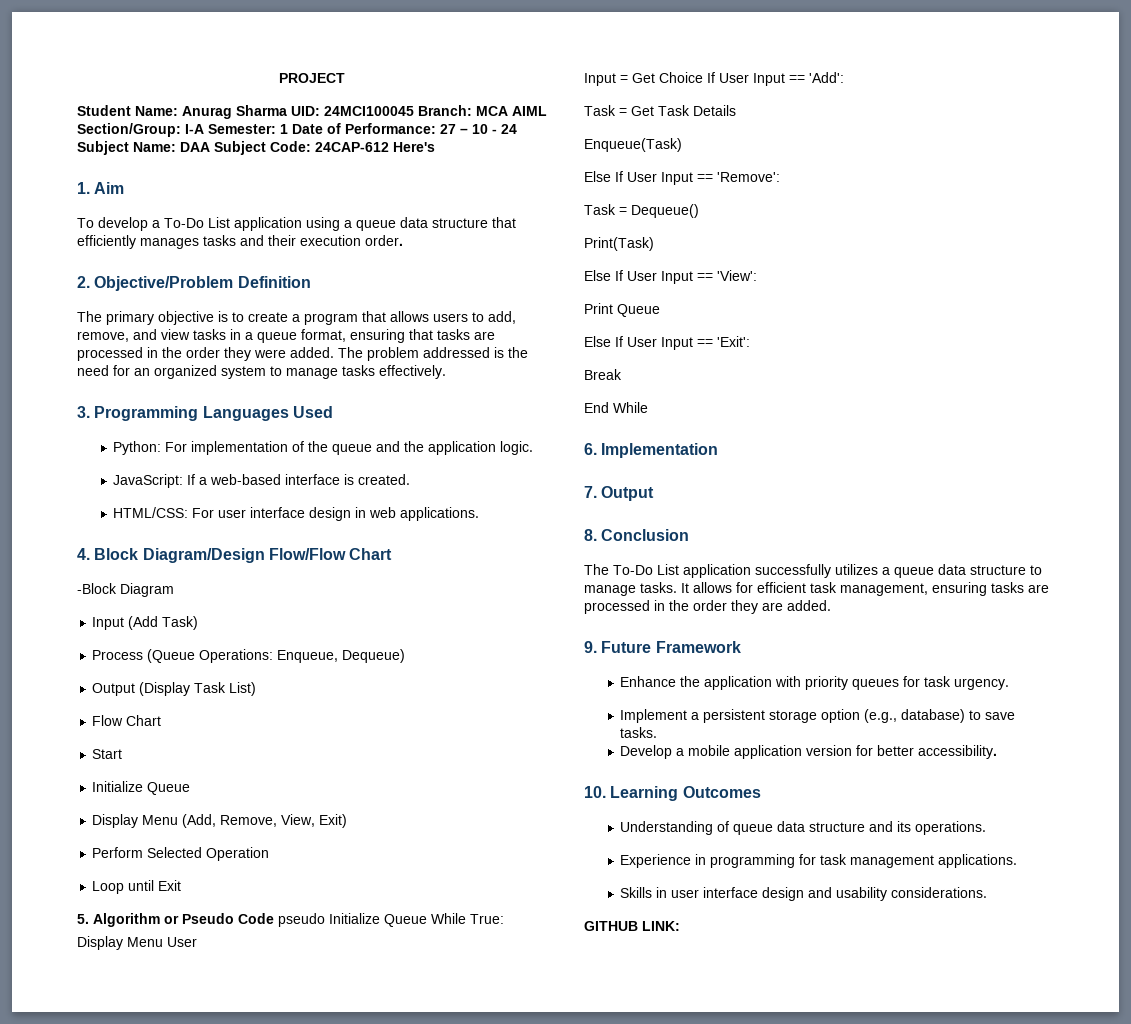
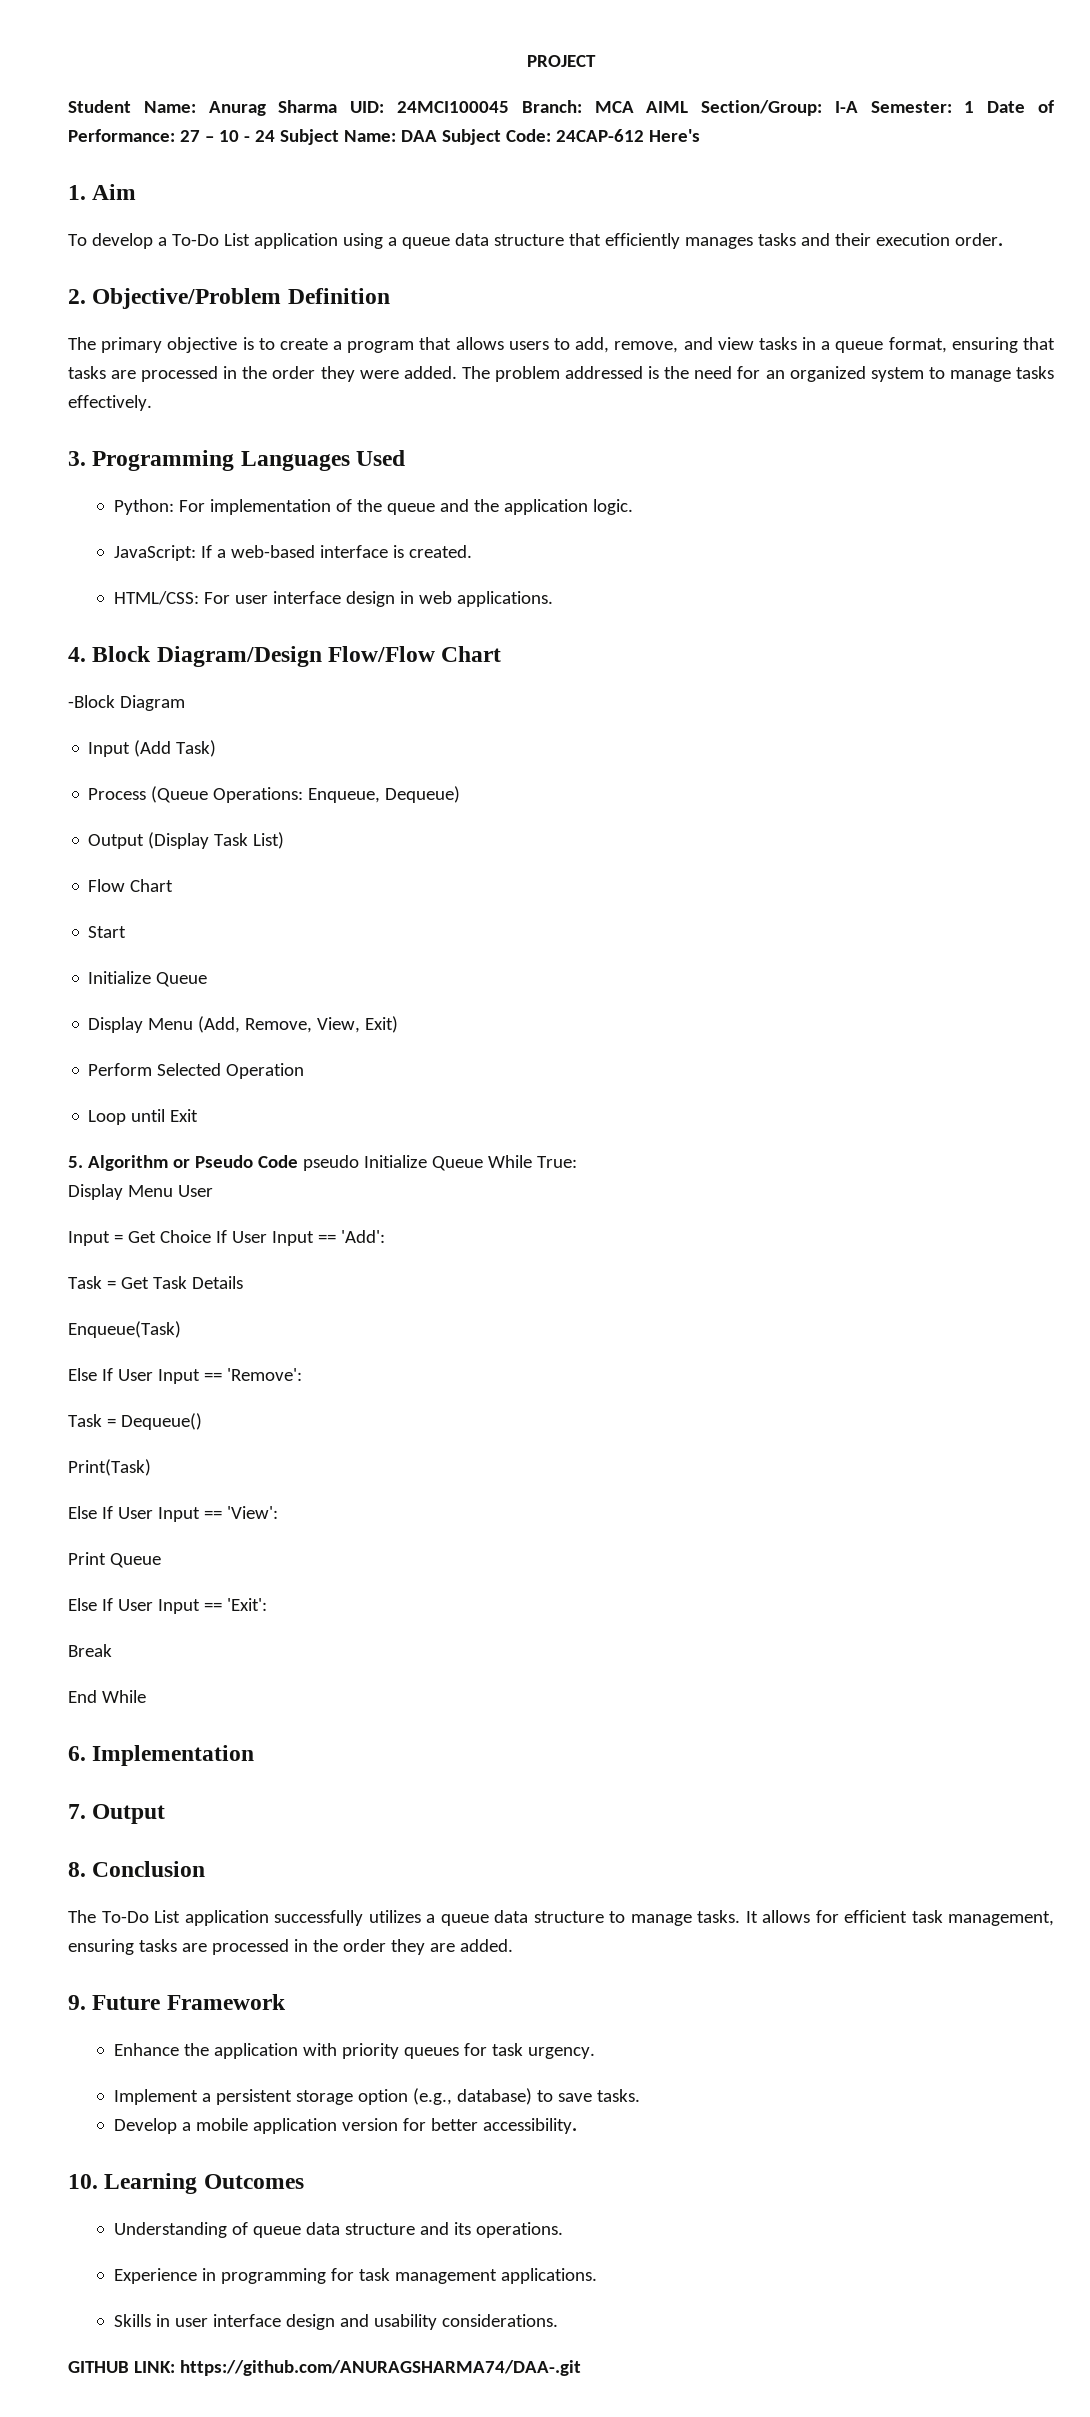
(680, 926) none -> [179,2360,581,2376] https://github.com/ANURAGSHARMA74/DAA-.git

